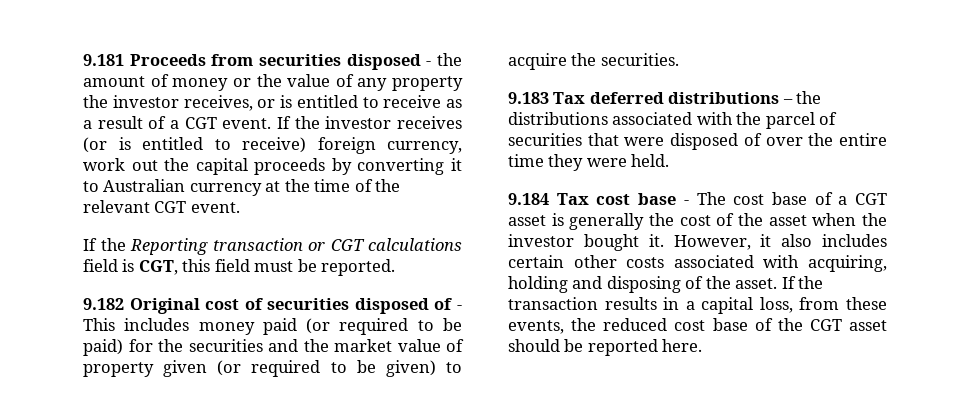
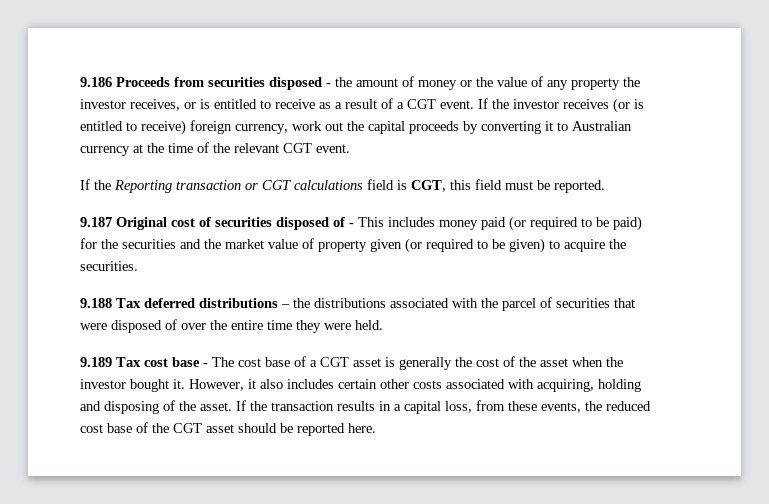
[83,54,124,66] 9.181 -> [80,77,112,87] 9.186
[83,298,124,310] 9.182 -> [80,217,112,227] 9.187
[508,92,549,104] 9.183 -> [80,298,112,308] 9.188
[508,193,549,205] 9.184 -> [80,357,112,367] 9.189

